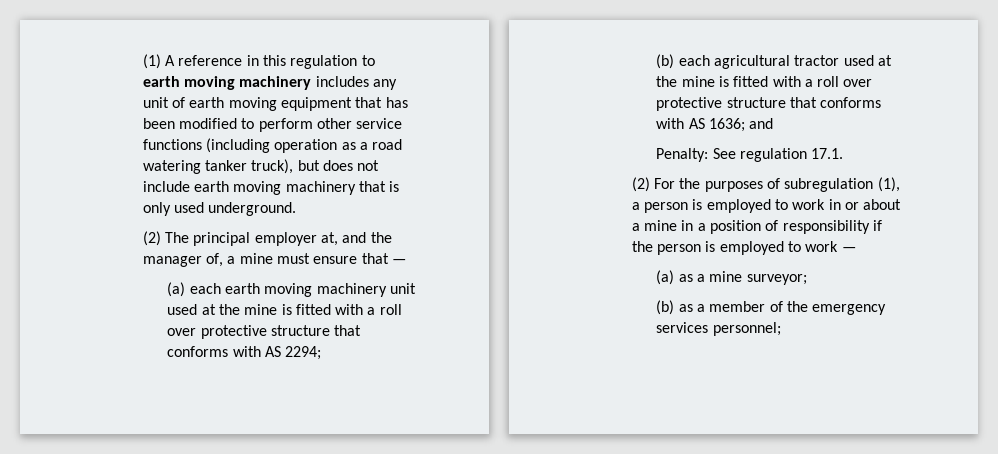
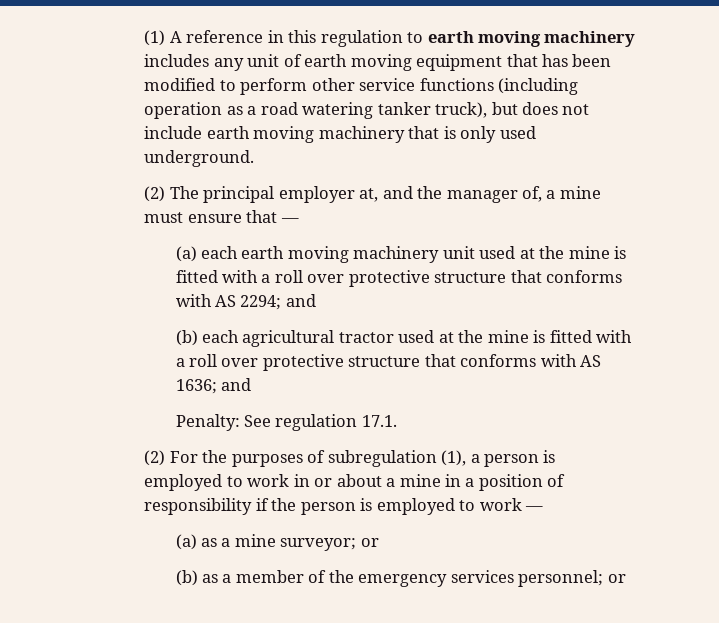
(322, 353) none -> [285,294,316,307] and
(807, 279) none -> [360,538,379,547] or
(781, 329) none -> [607,574,626,583] or

